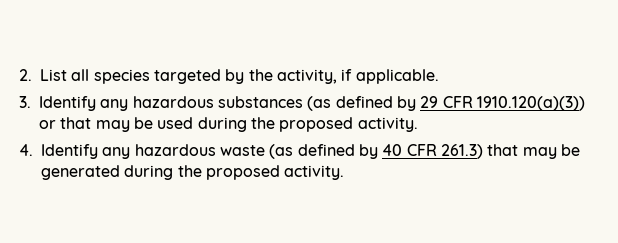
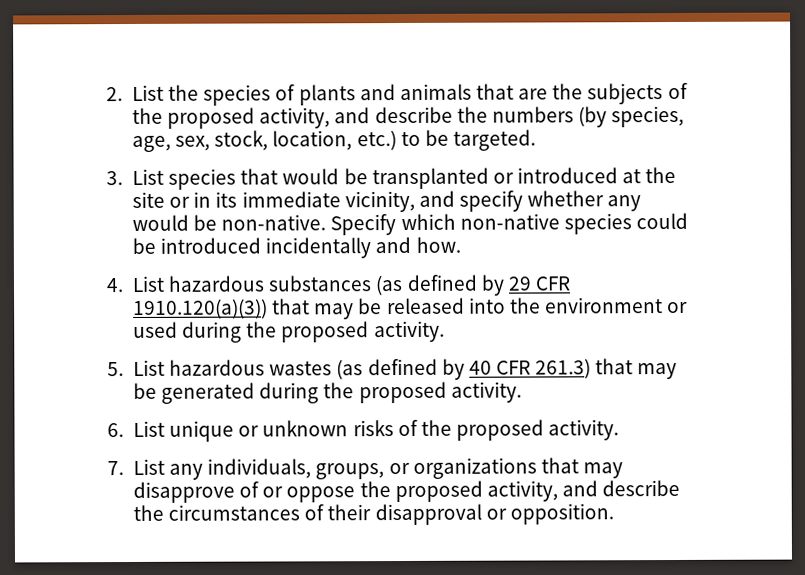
[71,69,439,84] [19,96,129,111] all species targeted by the activity, if applicable. // 3. Identify any -> [168,82,688,106] [132,105,685,129] [132,129,536,152] [106,166,677,190] [132,190,642,213] [132,212,688,236] [132,236,461,259] [106,275,166,293] the species of plants and animals that are the subjects of the proposed activity, and describe the numbers (by species, age, sex, stock, location, etc.) to be targeted. // 3. List species that would be transplanted or introduced at the site or in its immediate vicinity, and specify whether any would be non-native. Specify which non-native species could be introduced incidentally and how. // 4. List
[39,117,153,132] or that may be -> [272,297,689,320] that may be released into the environment or
[19,144,265,159] 4. Identify any hazardous waste -> [107,359,333,377] 5. List hazardous wastes
(345, 172) none -> [107,419,620,442] [107,457,623,480] [133,479,681,503] [133,503,614,526] // 6. List unique or unknown risks of the proposed activity. // 7. List any individuals, groups, or organizations that may disapprove of or oppose the proposed activity, and describe the circumstances of their disapproval or opposition.

